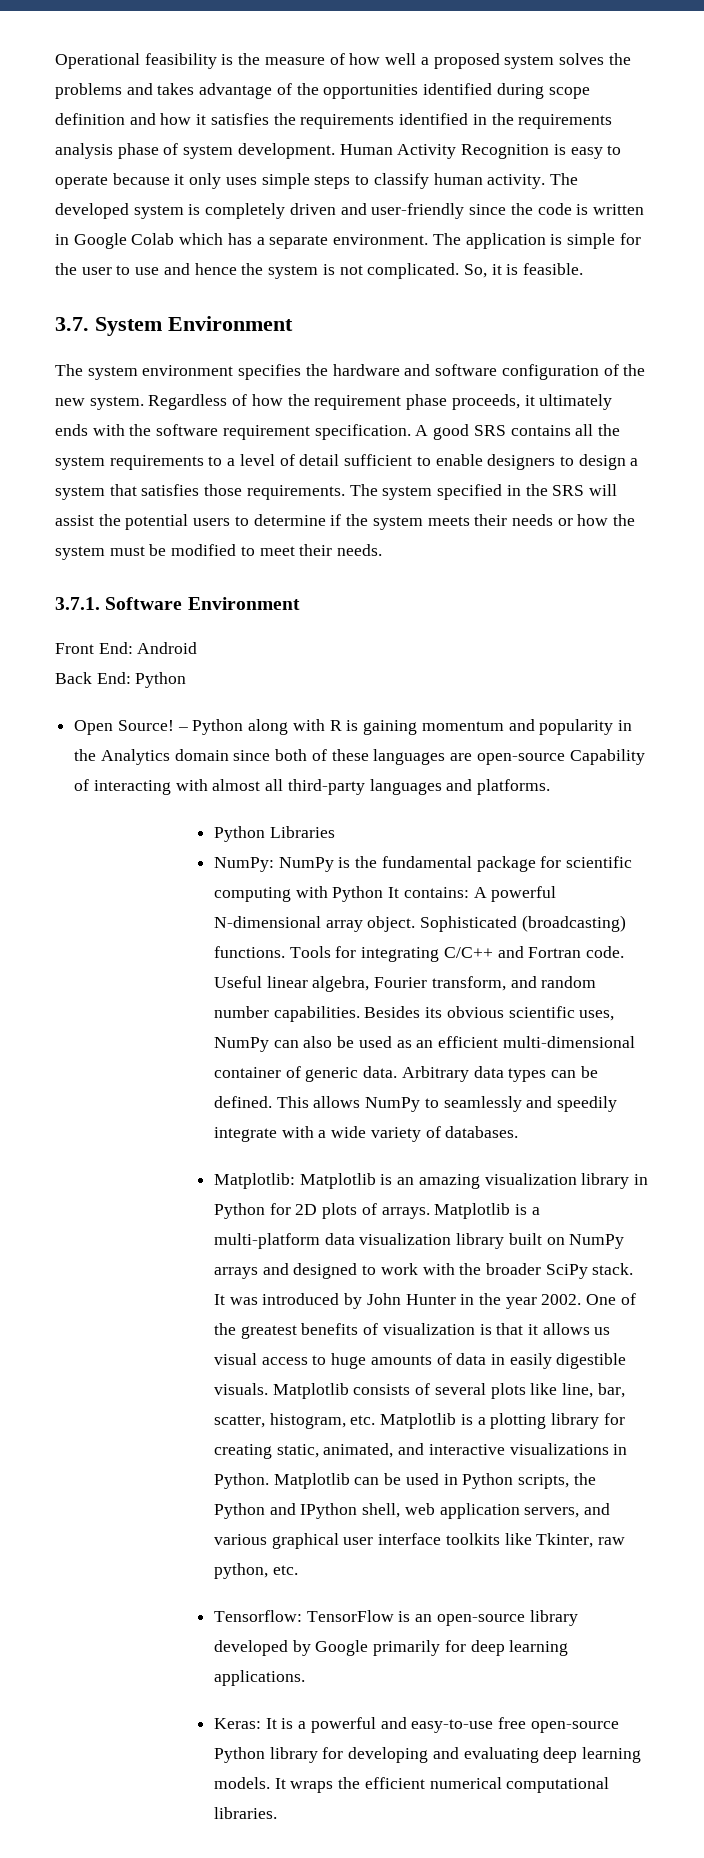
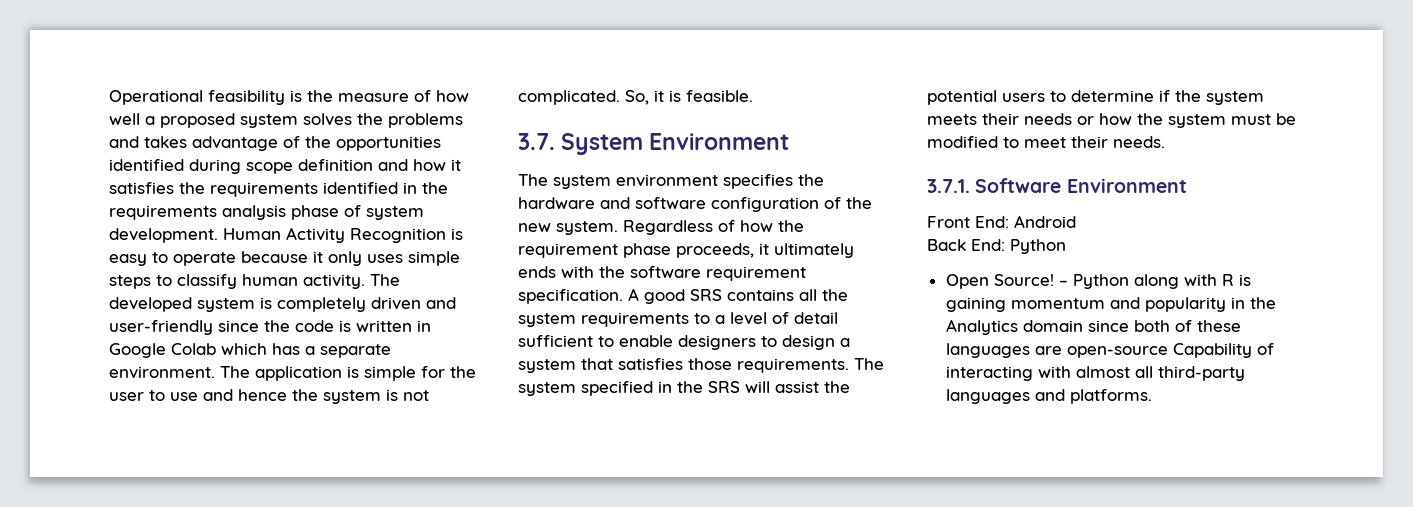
[213,826,335,842] [213,856,633,872] [213,886,557,902] [213,915,626,932] [213,946,625,962] [213,976,597,992] [213,1006,615,1022] [213,1036,635,1052] [213,1066,598,1082] [213,1096,618,1112] [213,1126,519,1142] [213,1173,649,1189] [213,1203,540,1219] [213,1233,625,1249] [213,1263,634,1279] [213,1293,636,1309] [213,1323,611,1339] [213,1353,627,1369] [213,1383,625,1399] [213,1413,625,1429] [213,1443,628,1459] [213,1473,596,1489] [213,1503,611,1519] [213,1533,626,1549] [213,1563,298,1579] [213,1610,578,1626] [213,1640,569,1656] [213,1670,305,1686] [213,1717,619,1733] [213,1747,642,1763] [213,1777,610,1793] [213,1807,277,1819] // Python Libraries // NumPy: NumPy is the fundamental package for scientific computing with Python It contains: A powerful N-dimensional array object. Sophisticated (broadcasting) functions. Tools for integrating C/C++ and Fortran code. Useful linear algebra, Fourier transform, and random number capabilities. Besides its obvious scientific uses, NumPy can also be used as an efficient multi-dimensional container of generic data. Arbitrary data types can be defined. This allows NumPy to seamlessly and speedily integrate with a wide variety of databases. // Matplotlib: Matplotlib is an amazing visualization library in Python for 2D plots of arrays. Matplotlib is a multi-platform data visualization library built on NumPy arrays and designed to work with the broader SciPy stack. It was introduced by John Hunter in the year 2002. One of the greatest benefits of visualization is that it allows us visual access to huge amounts of data in easily digestible visuals. Matplotlib consists of several plots like line, bar, scatter, histogram, etc. Matplotlib is a plotting library for creating static, animated, and interactive visualizations in Python. Matplotlib can be used in Python scripts, the Python and IPython shell, web application servers, and various graphical user interface toolkits like Tkinter, raw python, etc. // Tensorflow: TensorFlow is an open-source library developed by Google primarily for deep learning applications. // Keras: It is a powerful and easy-to-use free open-source Python library for developing and evaluating deep learning models. It wraps the efficient numerical computational libraries. -> (1152, 396) none

